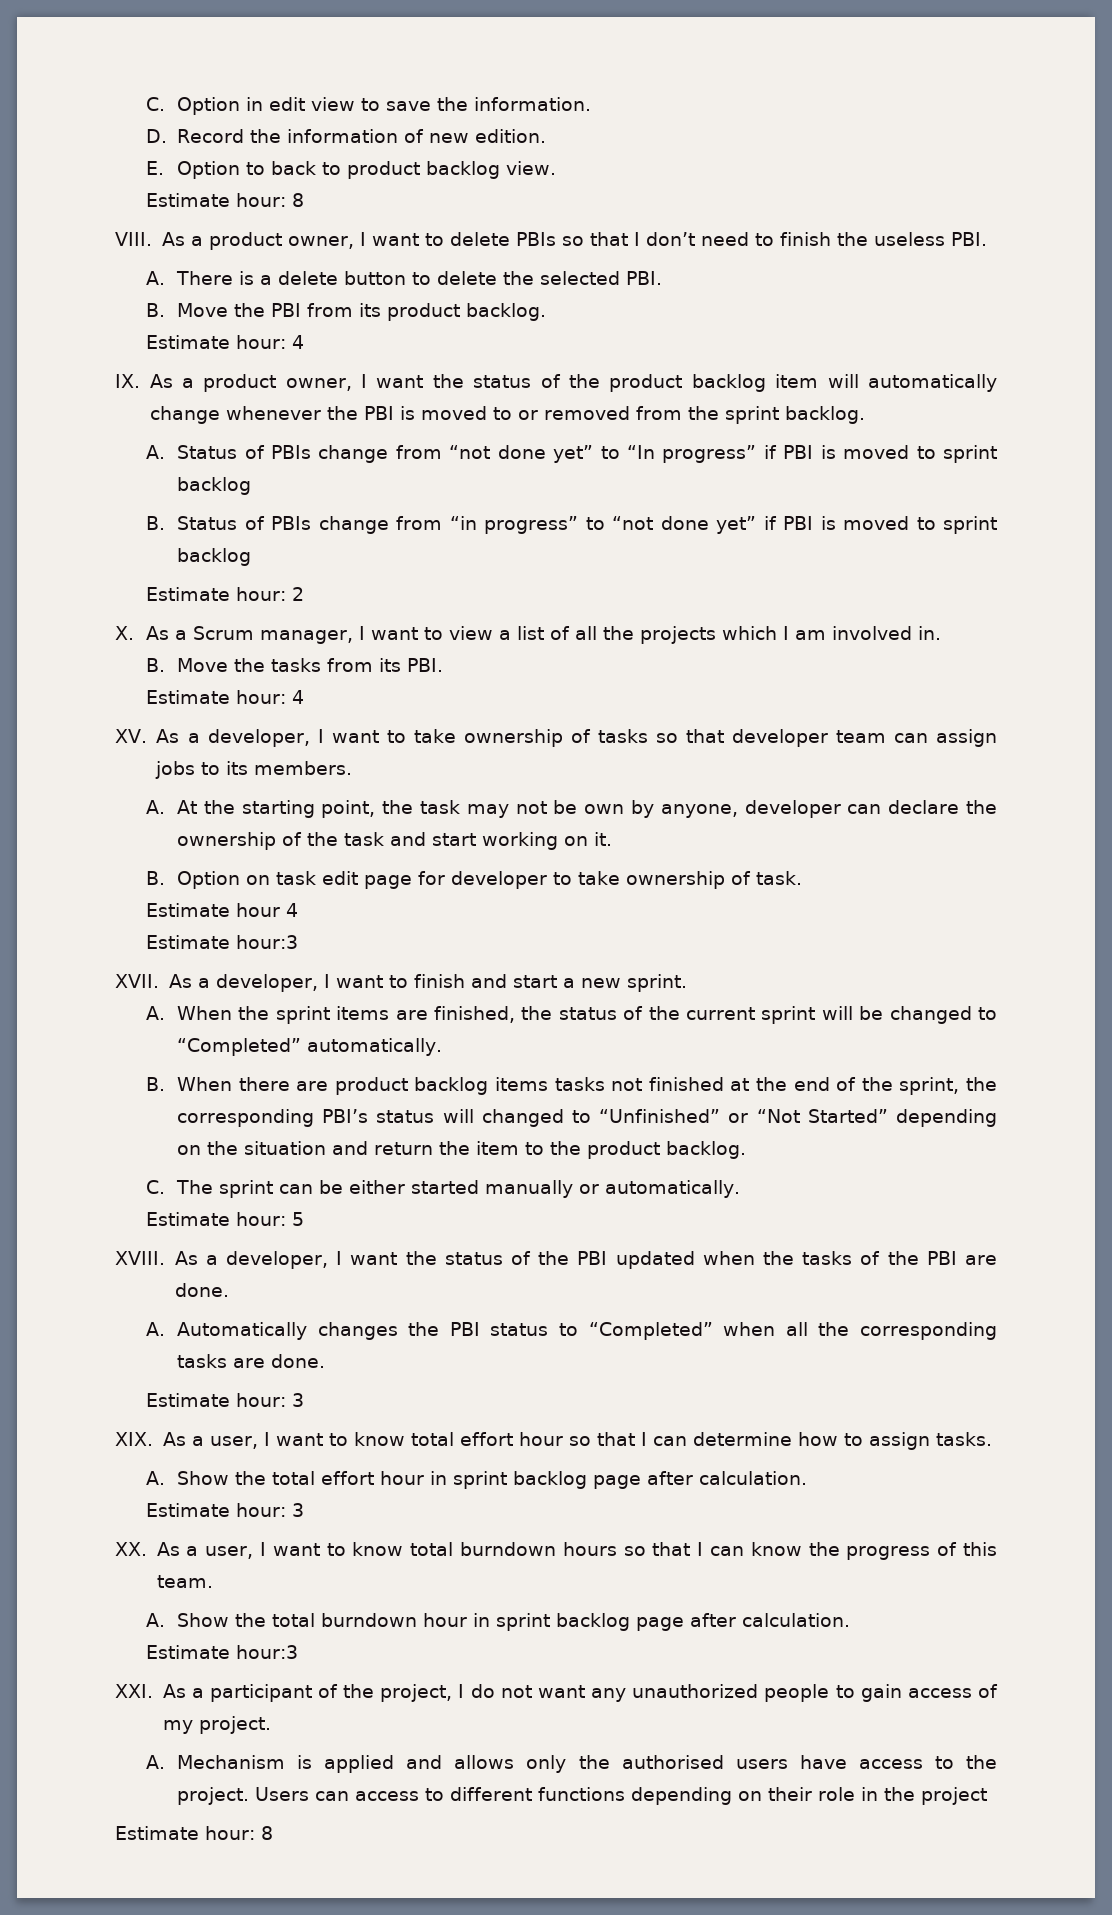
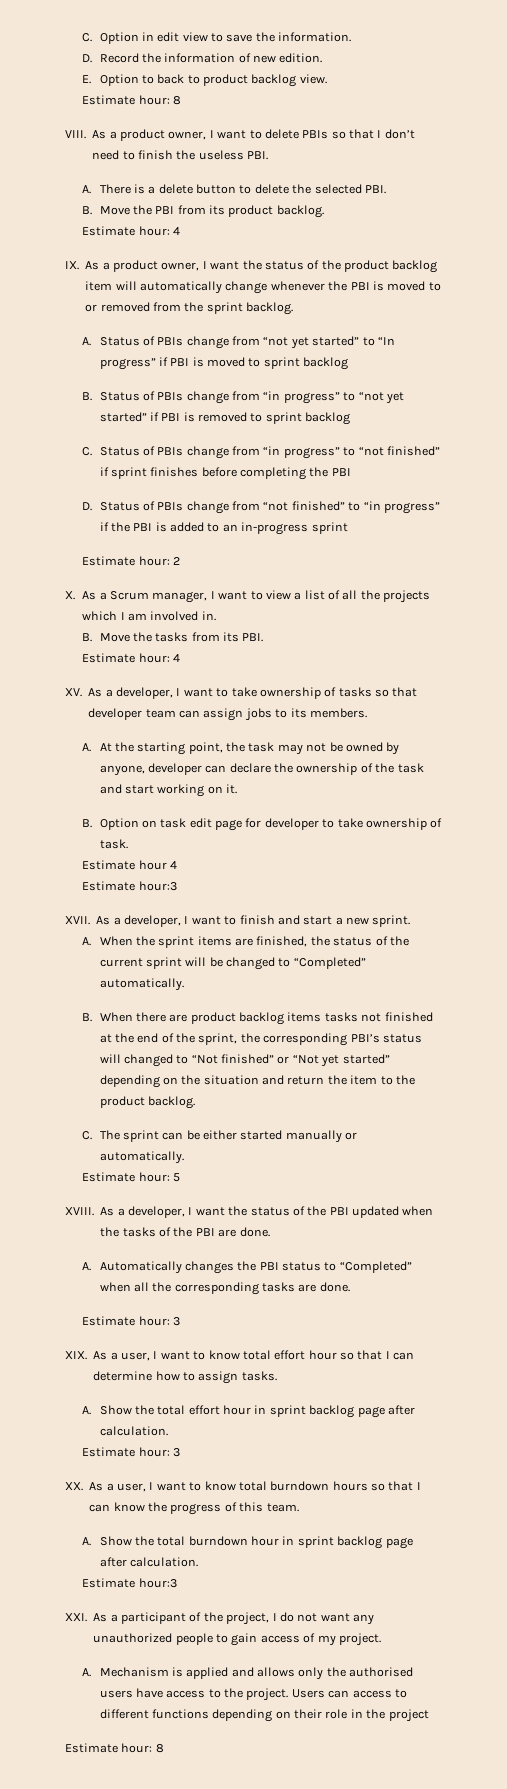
[497,445,594,463] done yet” -> [290,336,360,349] yet started”
[660,516,997,534] [177,548,252,566] done yet” if PBI is moved to sprint backlog -> [385,392,404,404] [99,412,351,425] [82,446,440,459] [99,467,351,480] [82,501,440,514] [99,522,348,535] yet started” if PBI is removed to sprint backlog // C. Status of PBIs change from “in progress” to “not finished” if sprint finishes before completing the PBI // D. Status of PBIs change from “not finished” to “in progress” if the PBI is added to an in-progress sprint
[584,804,625,814] own -> [345,742,383,752] owned
[599,1109,888,1123] “Unfinished” or “Not Started” -> [191,1054,390,1067] “Not finished” or “Not yet started”

